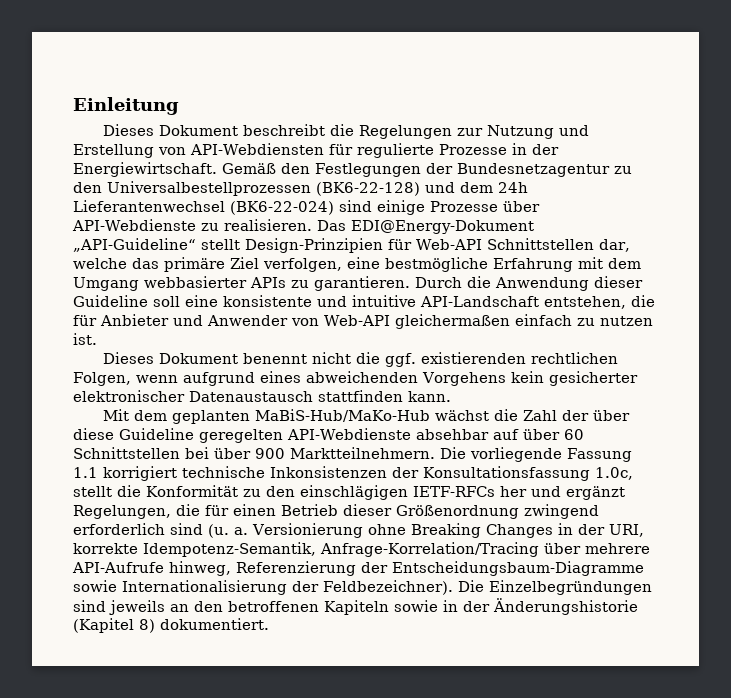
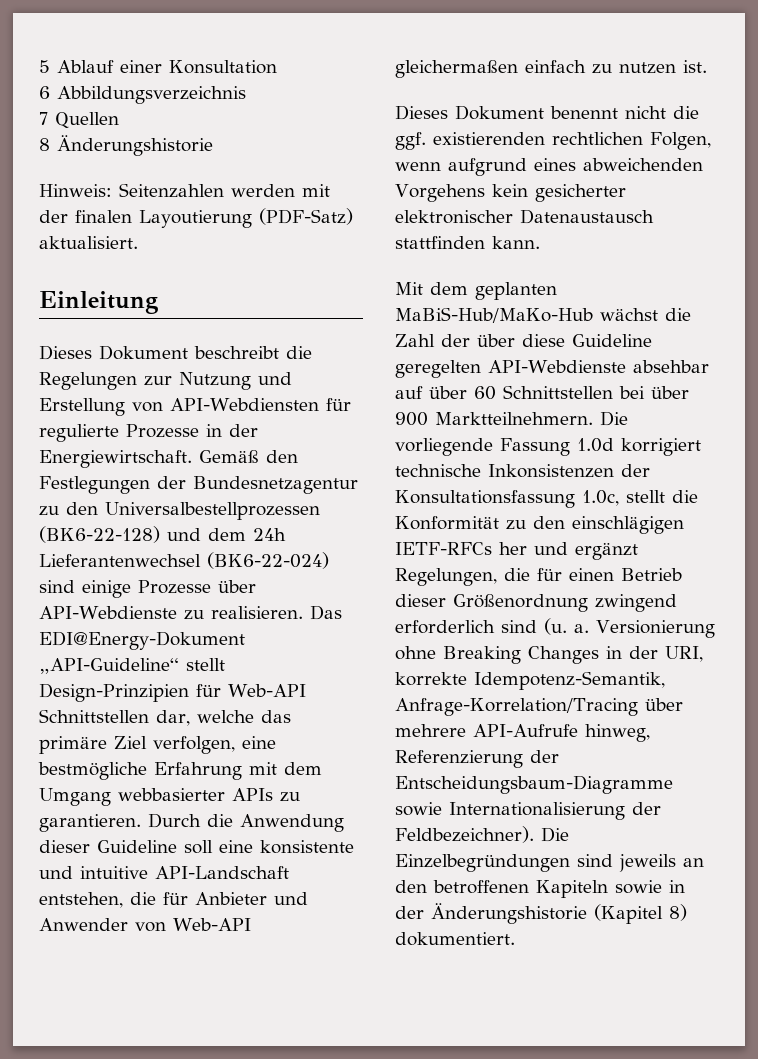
(73, 106) none -> [39,60,277,74] [39,86,246,104] [39,112,119,129] [39,135,213,156] [39,183,330,198] [39,208,353,228] [39,236,138,249] 5 Ablauf einer Konsultation // 6 Abbildungsverzeichnis // 7 Quellen // 8 Änderungshistorie // Hinweis: Seitenzahlen werden mit der finalen Layoutierung (PDF-Satz) aktualisiert. //
[73,467,98,478] 1.1 -> [577,438,614,452] 1.0d

